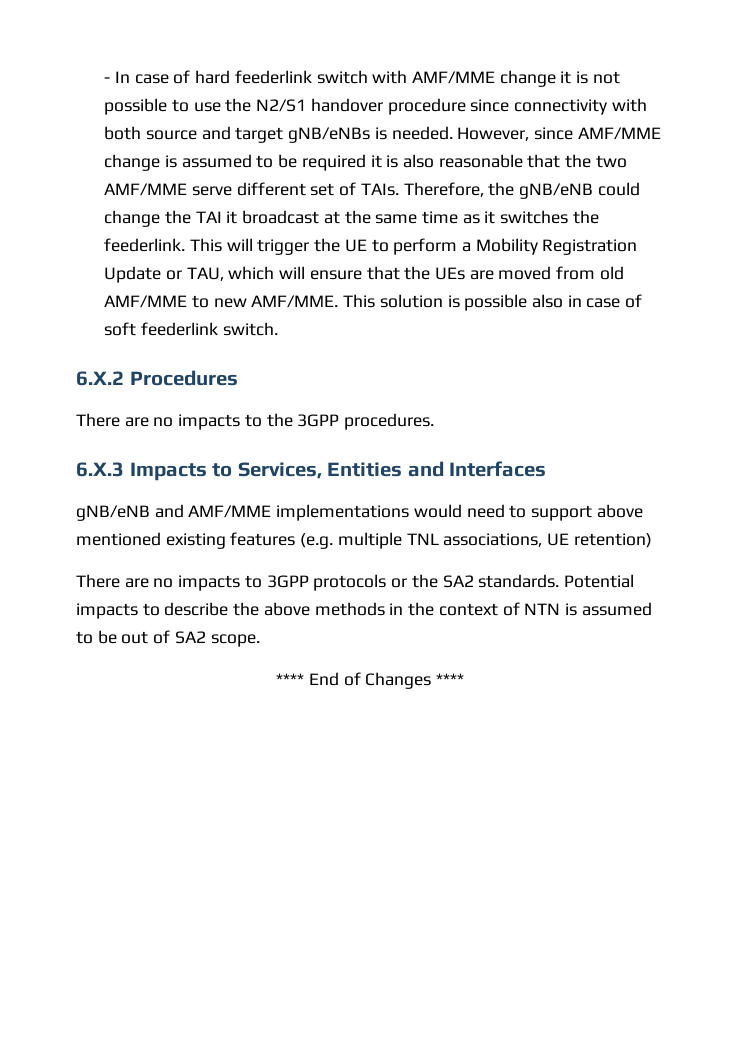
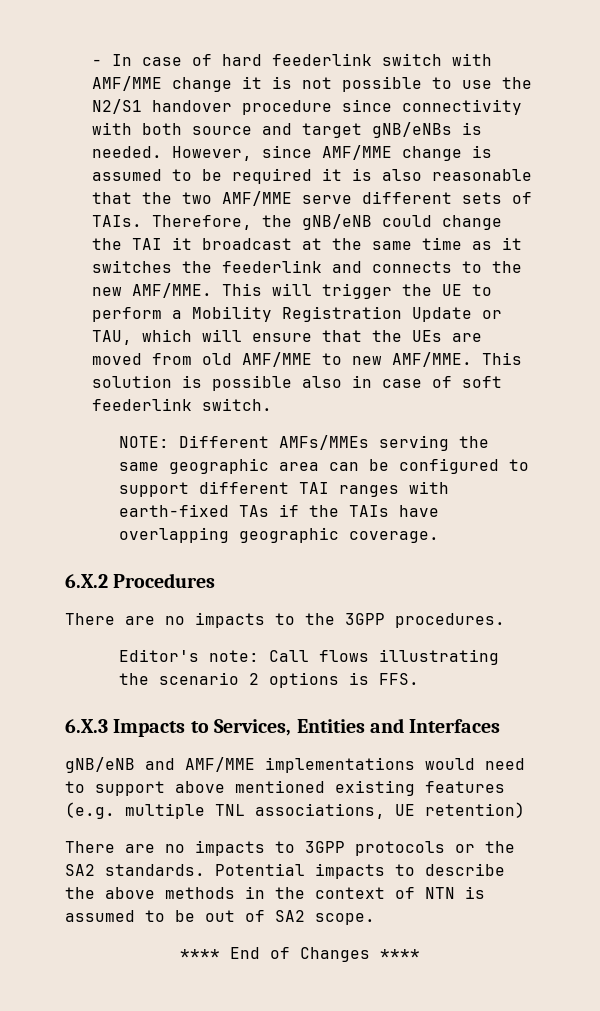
[310,183,335,196] set -> [462,192,503,204] sets
[104,238,186,252] feederlink. -> [222,260,523,273] [92,283,213,298] feederlink and connects to the new AMF/MME.
(278, 329) none -> [119,435,490,451] [119,458,530,474] [119,481,450,497] [119,504,440,517] [119,527,440,543] // NOTE: Different AMFs/MMEs serving the same geographic area can be configured to support different TAI ranges with earth-fixed TAs if the TAIs have overlapping geographic coverage.
(435, 421) none -> [119,649,500,665] [119,672,420,688] // Editor's note: Call flows illustrating the scenario 2 options is FFS.

